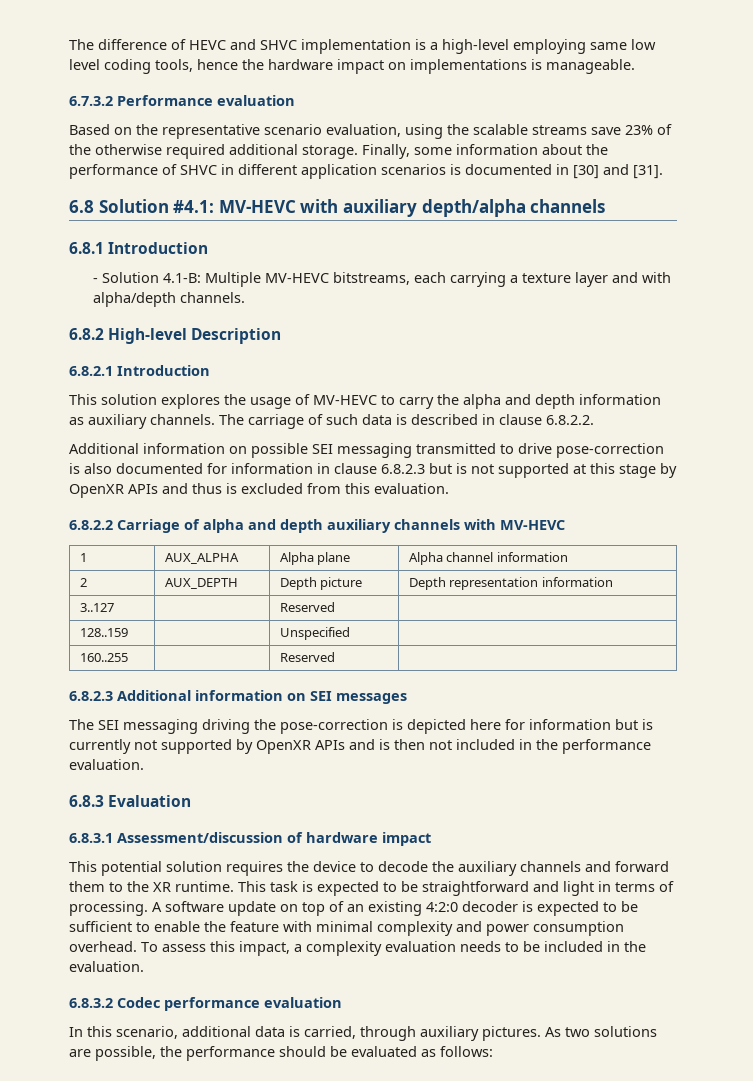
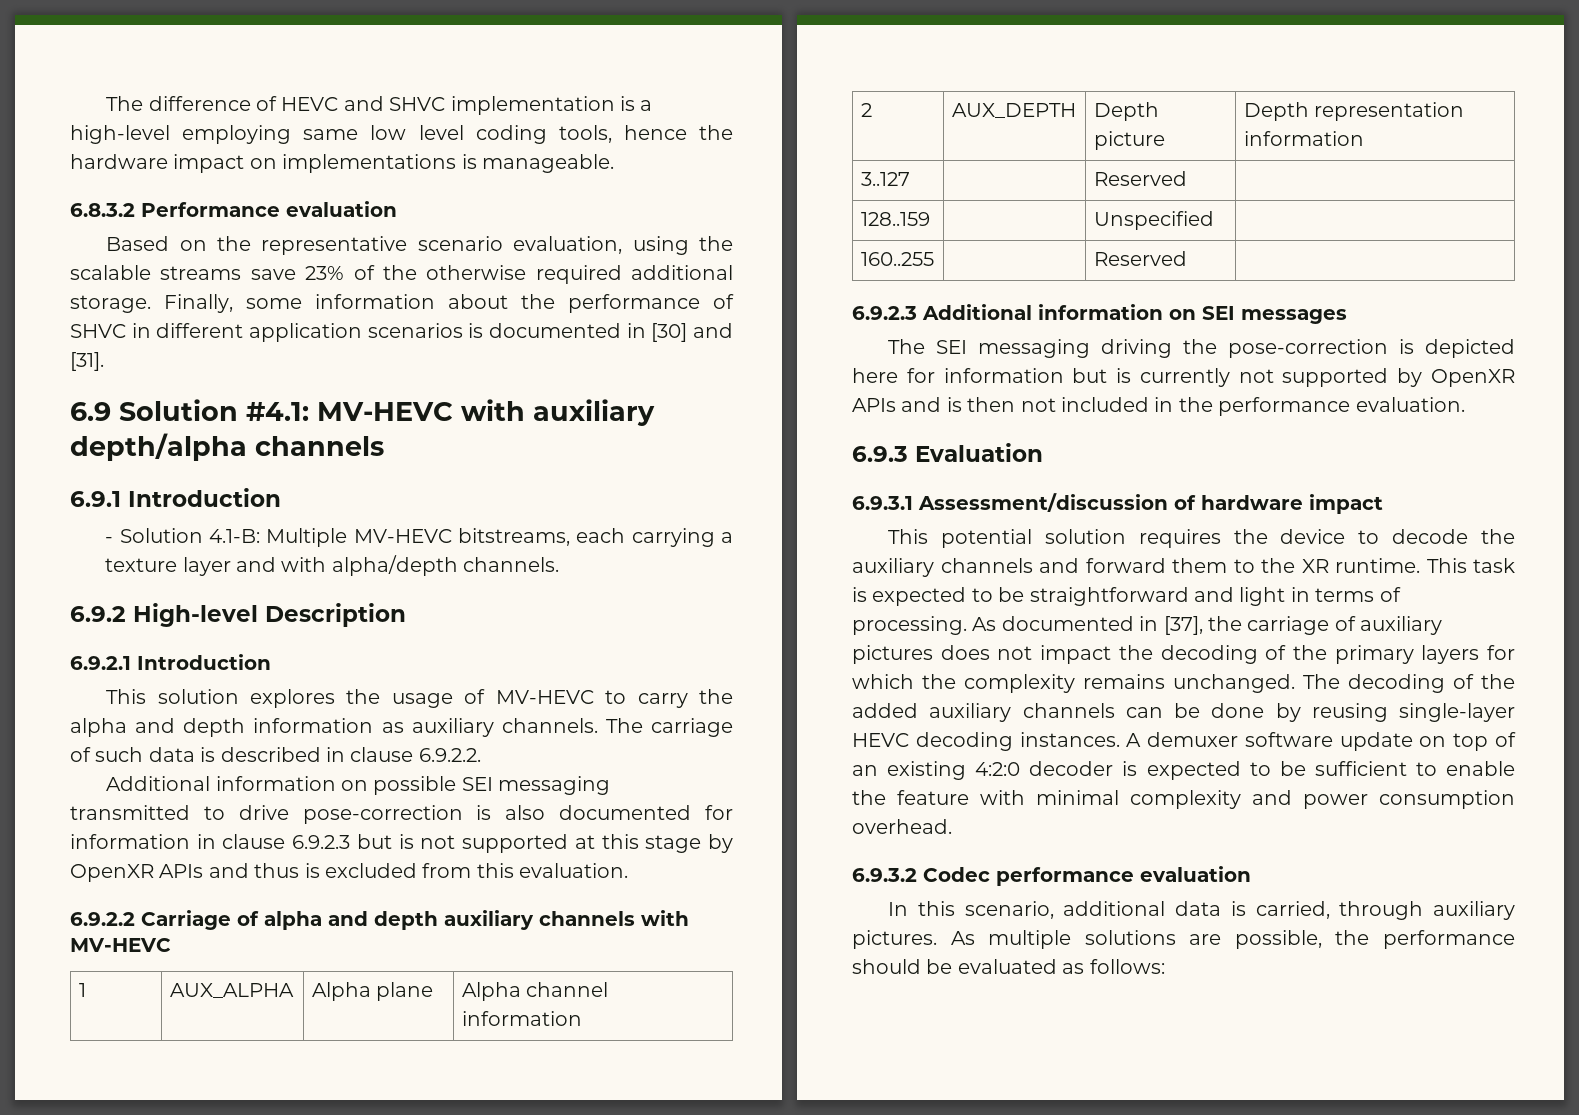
[69,96,113,106] 6.7.3.2 -> [70,203,135,217] 6.8.3.2
[69,200,94,213] 6.8 -> [70,402,111,421] 6.9
[69,242,104,254] 6.8.1 -> [70,491,121,507] 6.9.1
[69,328,104,340] 6.8.2 -> [70,606,126,622] 6.9.2
[69,366,113,376] 6.8.2.1 -> [70,656,131,670] 6.9.2.1
[546,415,594,425] 6.8.2.2. -> [418,748,481,762] 6.9.2.2.
[381,464,425,474] 6.8.2.3 -> [292,835,351,849] 6.9.2.3
[69,520,113,530] 6.8.2.2 -> [70,912,135,926] 6.9.2.2
[69,691,113,701] 6.8.2.3 -> [852,306,917,320] 6.9.2.3
[69,795,104,807] 6.8.3 -> [852,446,908,462] 6.9.3
[69,833,113,843] 6.8.3.1 -> [852,496,913,510] 6.9.3.1
[152,902,162,912] A -> [972,616,1443,635] [852,645,1515,664] [852,674,1515,693] [852,703,1515,722] [852,732,1239,751] As documented in [37], the carriage of auxiliary pictures does not impact the decoding of the primary layers for which the complexity remains unchanged. The decoding of the added auxiliary channels can be done by reusing single-layer HEVC decoding instances. A demuxer
[141,941,646,956] [69,961,144,972] [69,998,113,1008] To assess this impact, a complexity evaluation needs to be included in the evaluation. // 6.8.3.2 -> [852,868,917,882] // 6.9.3.2
[565,1027,590,1037] two -> [988,930,1072,949] multiple

